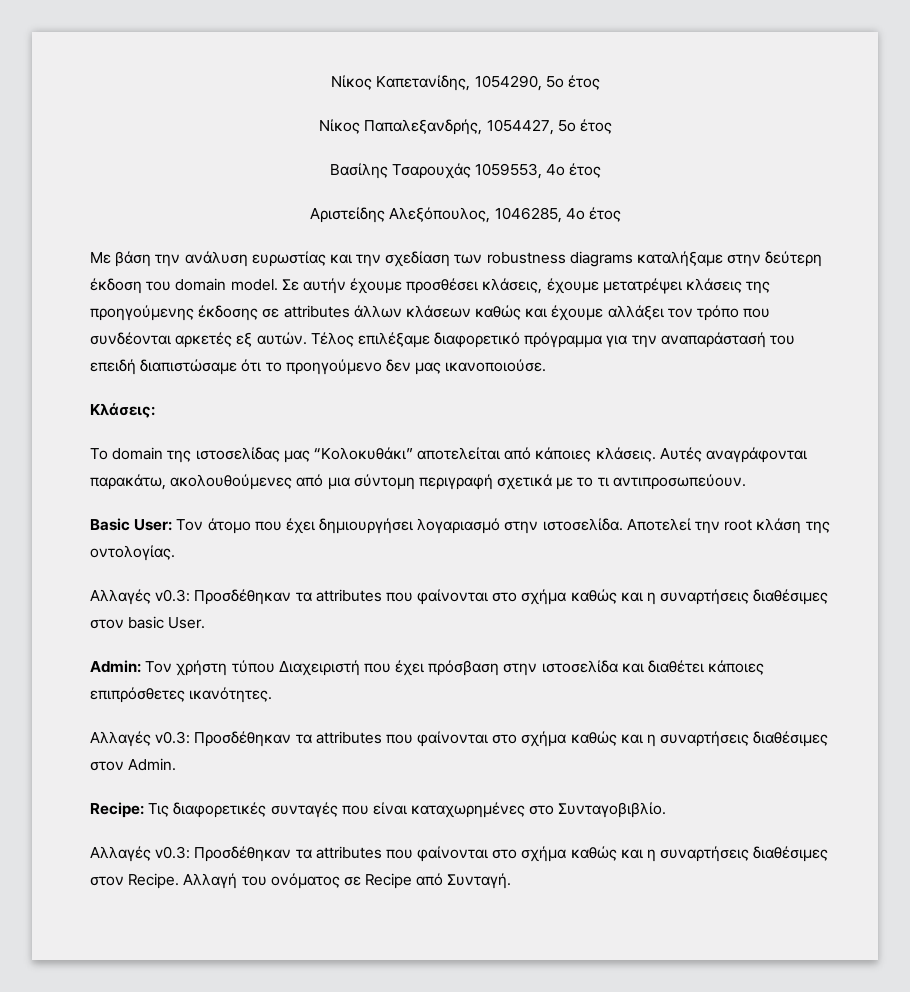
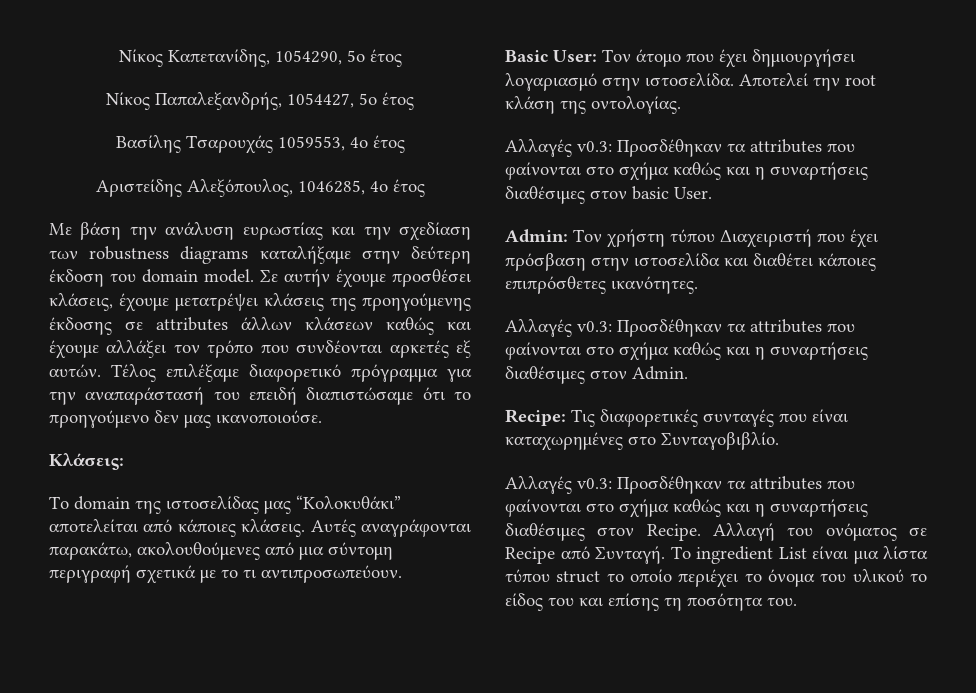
(512, 881) none -> [670,546,928,564] [505,569,927,588] [505,593,797,611] Το ingredient List είναι μια λίστα τύπου struct το οποίο περιέχει το όνομα του υλικού το είδος του και επίσης τη ποσότητα του.

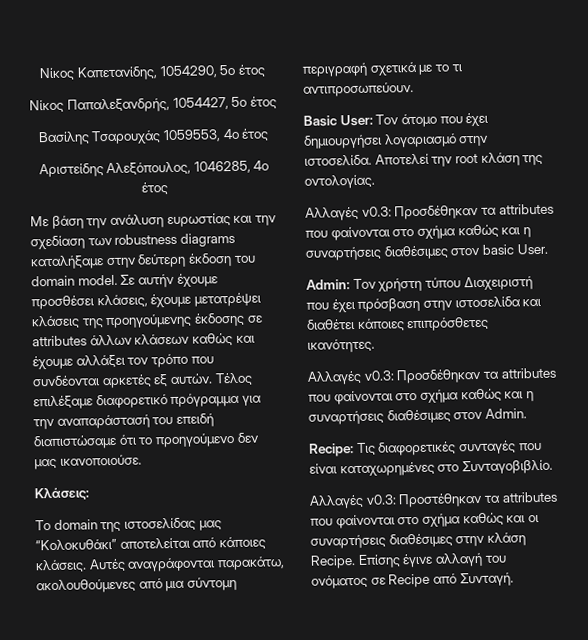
[617,476,855,494] [505,499,868,518] [505,523,775,541] Προσδέθηκαν τα attributes που φαίνονται στο σχήμα καθώς και η συναρτήσεις διαθέσιμες στον Recipe. Αλλαγή -> [398,491,558,508] [310,512,539,529] [310,532,526,549] [310,552,483,569] Προστέθηκαν τα attributes που φαίνονται στο σχήμα καθώς και οι συναρτήσεις διαθέσιμες στην κλάση Recipe. Επίσης έγινε αλλαγή
[670,546,928,564] [505,569,927,588] [505,593,797,611] Το ingredient List είναι μια λίστα τύπου struct το οποίο περιέχει το όνομα του υλικού το είδος του και επίσης τη ποσότητα του. -> (514, 579) none

